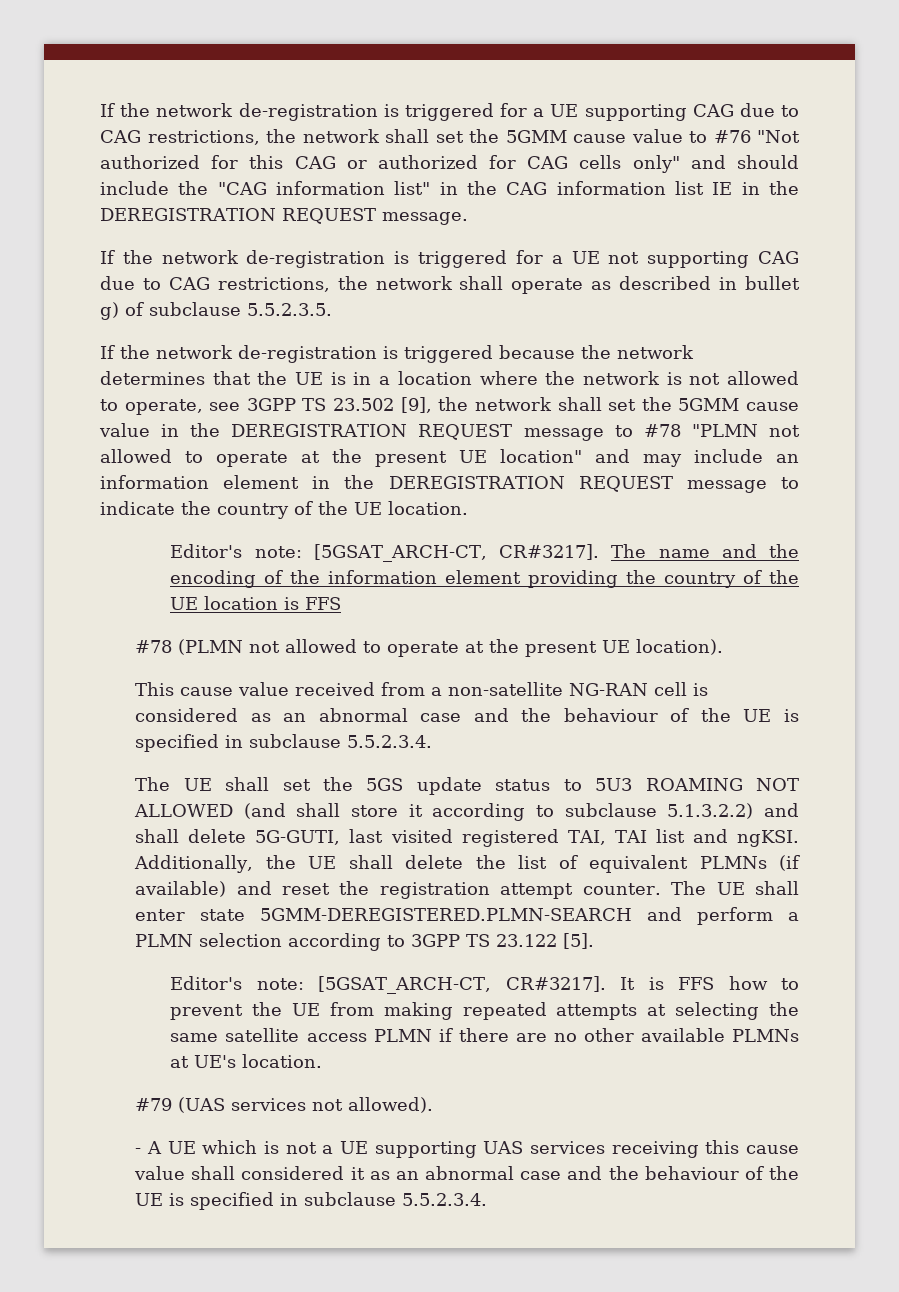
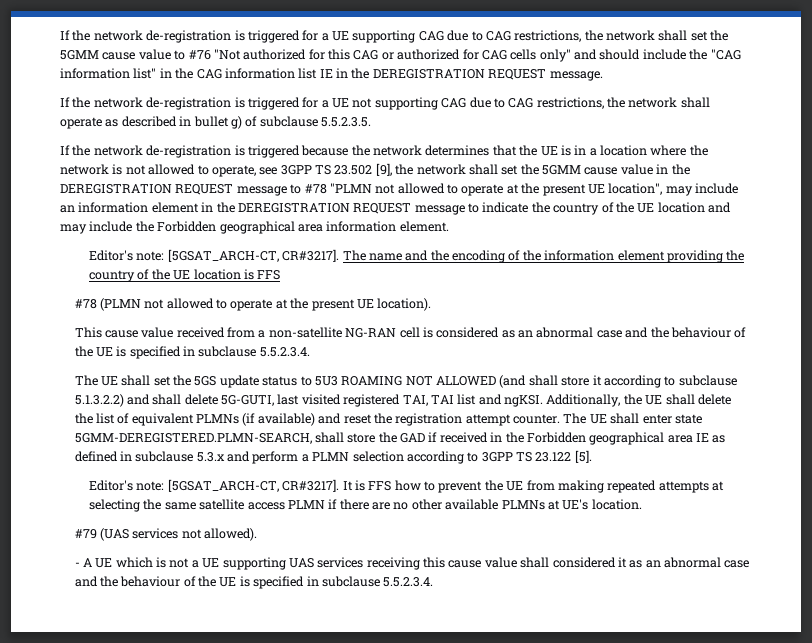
[500,449,630,463] location" and -> [608,183,663,195] location",
[388,501,468,515] location. -> [657,202,731,213] [60,221,449,234] location and may include the Forbidden geographical area information element.
[260,908,633,921] 5GMM-DEREGISTERED.PLMN-SEARCH -> [74,432,726,445] [74,451,225,462] 5GMM-DEREGISTERED.PLMN-SEARCH, shall store the GAD if received in the Forbidden geographical area IE as defined in subclause 5.3.x

